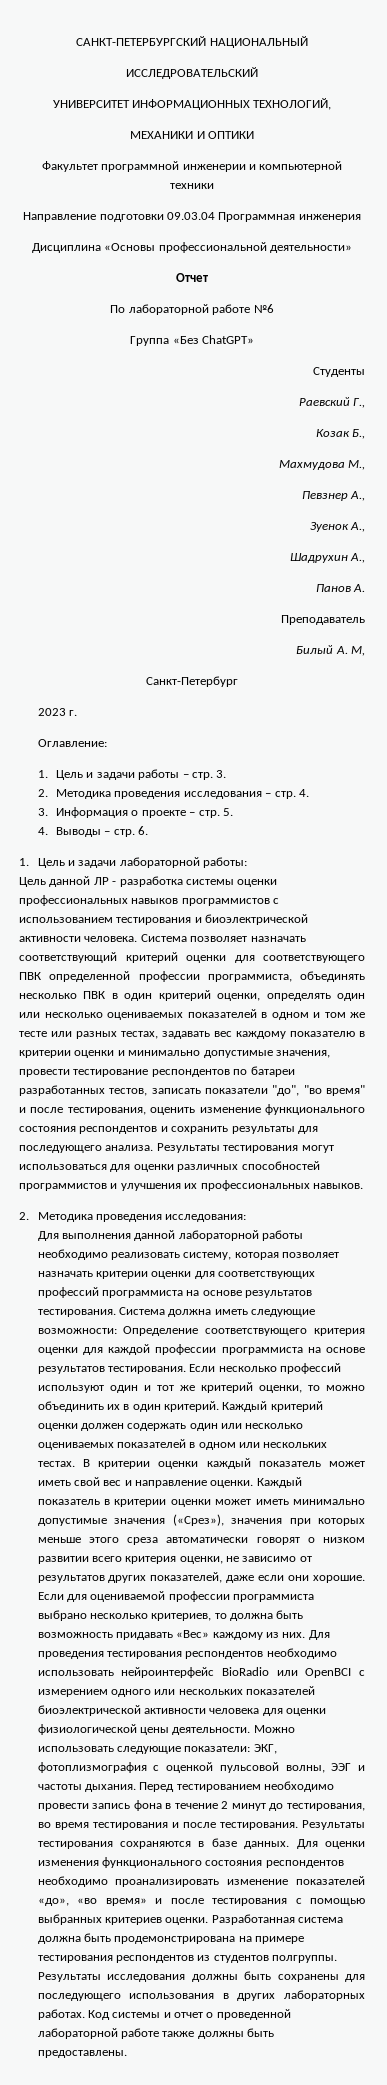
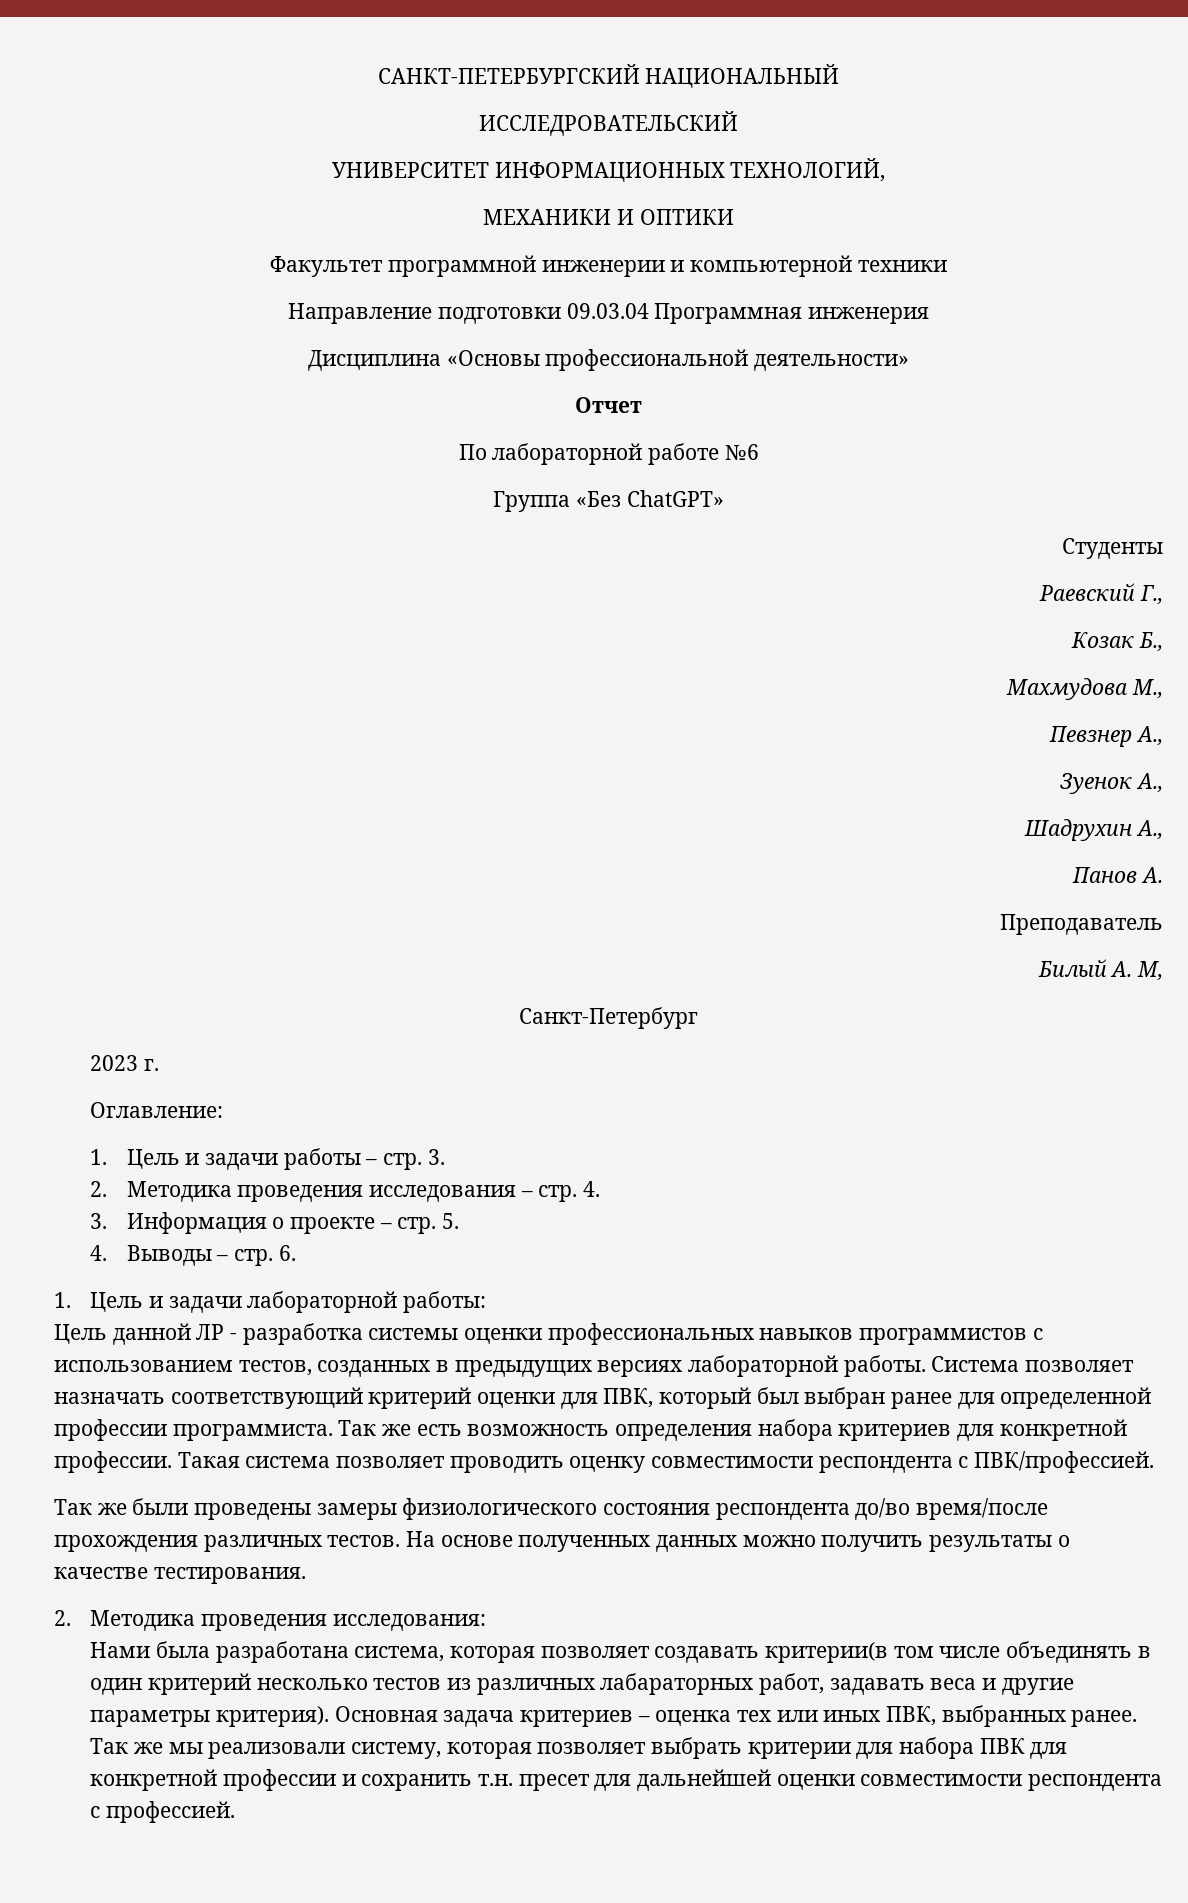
[116,914,309,925] [19,936,138,942] тестирования и биоэлектрической активности человека. -> [238,1355,926,1377] тестов, созданных в предыдущих версиях лабораторной работы.
[263,955,365,963] [19,971,365,982] [19,990,365,1001] [19,1009,365,1020] [19,1031,365,1039] [19,1050,330,1058] [19,1066,295,1077] [19,1085,365,1096] [19,1104,365,1115] [19,1126,318,1134] [19,1143,334,1153] [19,1161,320,1172] [19,1180,363,1191] [19,1212,247,1222] [37,1230,303,1241] [37,1249,339,1260] [37,1271,315,1279] [37,1287,312,1298] [37,1307,315,1317] [37,1326,366,1336] [37,1344,365,1355] [37,1363,341,1374] [37,1382,365,1393] [37,1401,323,1412] [37,1423,304,1431] [37,1439,328,1450] [37,1458,365,1469] [37,1477,302,1488] [37,1499,365,1507] [37,1514,365,1526] [37,1537,365,1545] [37,1556,312,1564] [37,1572,365,1583] [37,1591,314,1602] [37,1610,304,1621] [37,1630,330,1640] [37,1648,337,1659] [37,1667,366,1678] [37,1686,315,1697] [37,1705,326,1716] [37,1724,295,1735] [37,1744,277,1754] [37,1762,365,1773] [37,1781,334,1792] [37,1800,365,1811] [37,1820,365,1830] [37,1838,365,1849] [37,1857,344,1868] [37,1876,366,1887] [37,1898,365,1906] [37,1914,343,1925] [37,1933,304,1944] [37,1955,337,1963] [37,1971,365,1982] [37,1990,365,2001] [37,2009,291,2020] [37,2028,274,2039] [37,2050,127,2058] соответствующего ПВК определенной профессии программиста, объединять несколько ПВК в один критерий оценки, определять один или несколько оцениваемых показателей в одном и том же тесте или разных тестах, задавать вес каждому показателю в критерии оценки и минимально допустимые значения, провести тестирование респондентов по батареи разработанных тестов, записать показатели "до", "во время" и после тестирования, оценить изменение функционального состояния респондентов и сохранить результаты для последующего анализа. Результаты тестирования могут использоваться для оценки различных способностей программистов и улучшения их профессиональных навыков. // 2. Методика проведения исследования: // Для выполнения данной лабораторной работы необходимо реализовать систему, которая позволяет назначать критерии оценки для соответствующих профессий программиста на основе результатов тестирования. Система должна иметь следующие возможности: Определение соответствующего критерия оценки для каждой профессии программиста на основе результатов тестирования. Если несколько профессий используют один и тот же критерий оценки, то можно объединить их в один критерий. Каждый критерий оценки должен содержать один или несколько оцениваемых показателей в одном или нескольких тестах. В критерии оценки каждый показатель может иметь свой вес и направление оценки. Каждый показатель в критерии оценки может иметь минимально допустимые значения («Срез»), значения при которых меньше этого среза автоматически говорят о низком развитии всего критерия оценки, не зависимо от результатов других показателей, даже если они хорошие. Если для оцениваемой профессии программиста выбрано несколько критериев, то должна быть возможность придавать «Вес» каждому из них. Для проведения тестирования респондентов необходимо использовать нейроинтерфейс BioRadio или OpenBCI с измерением одного или нескольких показателей биоэлектрической активности человека для оценки физиологической цены деятельности. Можно использовать следующие показатели: ЭКГ, фотоплизмография с оценкой пульсовой волны, ЭЭГ и частоты дыхания. Перед тестированием необходимо провести запись фона в течение 2 минут до тестирования, во время тестирования и после тестирования. Результаты тестирования сохраняются в базе данных. Для оценки изменения функционального состояния респондентов необходимо проанализировать изменение показателей «до», «во время» и после тестирования с помощью выбранных критериев оценки. Разработанная система должна быть продемонстрирована на примере тестирования респондентов из студентов полгруппы. Результаты исследования должны быть сохранены для последующего использования в других лабораторных работах. Код системы и отчет о проведенной лабораторной работе также должны быть предоставлены. -> [603,1387,1152,1409] [54,1419,1127,1441] [54,1451,1155,1473] [54,1498,1049,1520] [54,1531,1070,1552] [54,1567,306,1584] [54,1610,486,1631] [90,1641,1151,1663] [90,1673,1074,1695] [90,1705,1138,1727] [90,1737,1068,1759] [90,1769,1163,1791] [90,1801,236,1823] ПВК, который был выбран ранее для определенной профессии программиста. Так же есть возможность определения набора критериев для конкретной профессии. Такая система позволяет проводить оценку совместимости респондента с ПВК/профессией. // Так же были проведены замеры физиологического состояния респондента до/во время/после прохождения различных тестов. На основе полученных данных можно получить результаты о качестве тестирования. // 2. Методика проведения исследования: // Нами была разработана система, которая позволяет создавать критерии(в том числе объединять в один критерий несколько тестов из различных лабараторных работ, задавать веса и другие параметры критерия). Основная задача критериев – оценка тех или иных ПВК, выбранных ранее. Так же мы реализовали систему, которая позволяет выбрать критерии для набора ПВК для конкретной профессии и сохранить т.н. пресет для дальнейшей оценки совместимости респондента с профессией.

